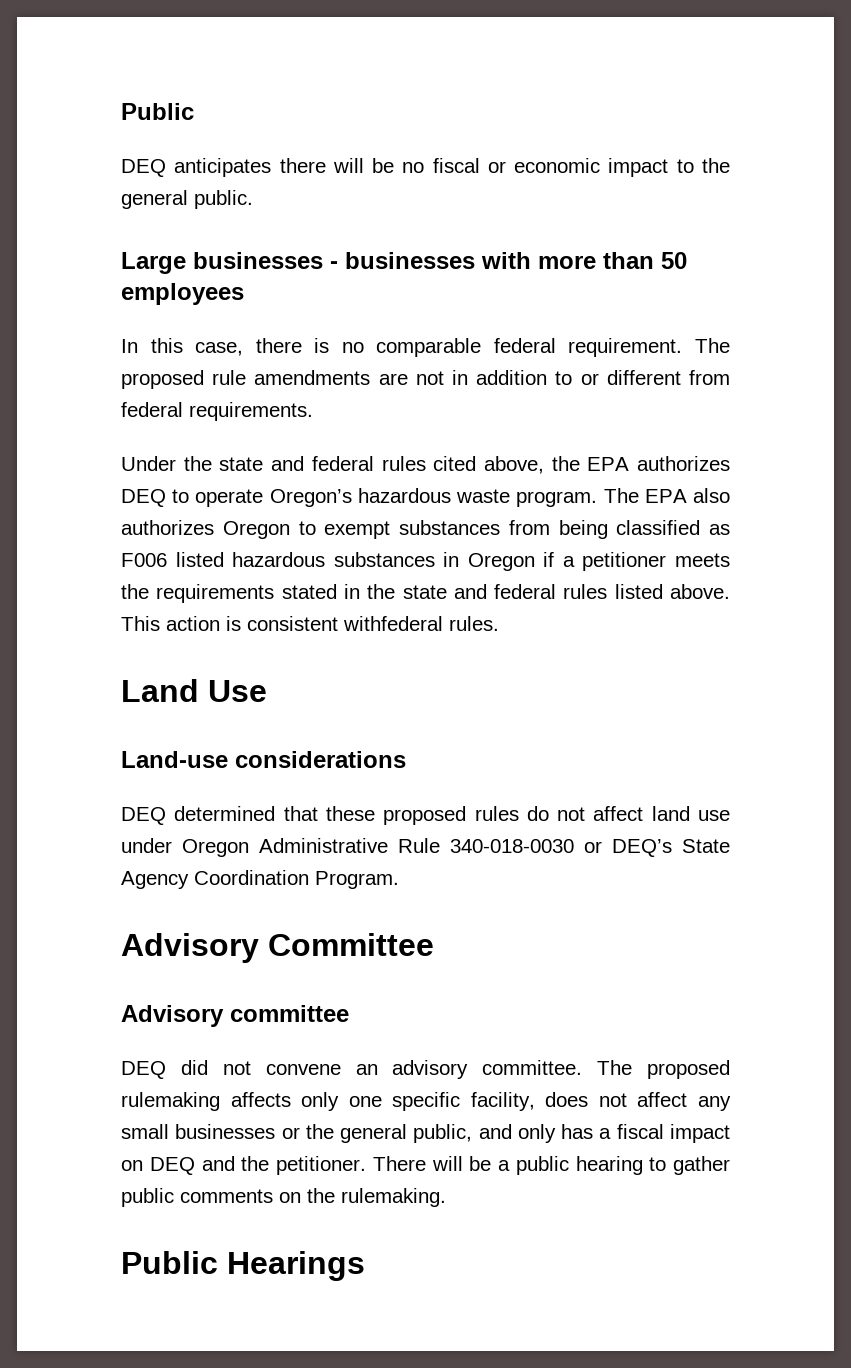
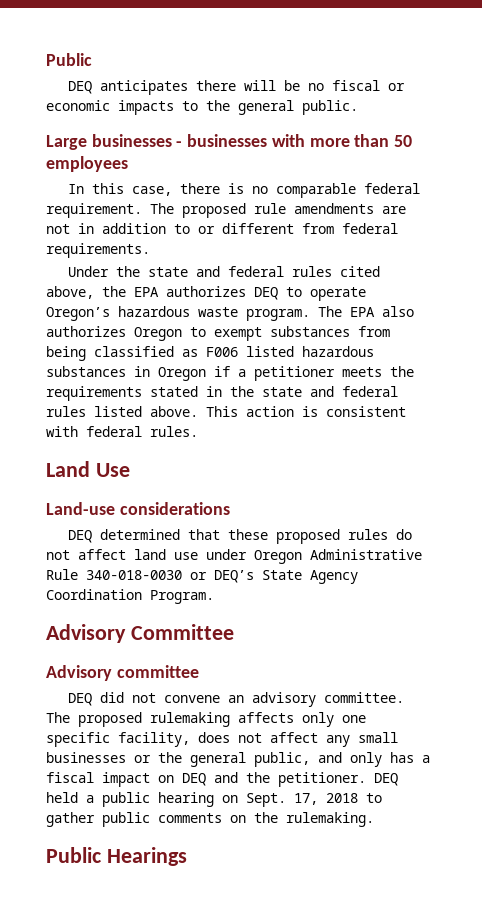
[608,158,669,177] impact -> [118,100,174,115] impacts
[343,616,443,631] withfederal -> [46,426,142,437] with federal
[372,1156,643,1175] There will be a public hearing -> [374,773,398,786] [46,792,358,807] DEQ held a public hearing on Sept. 17, 2018

